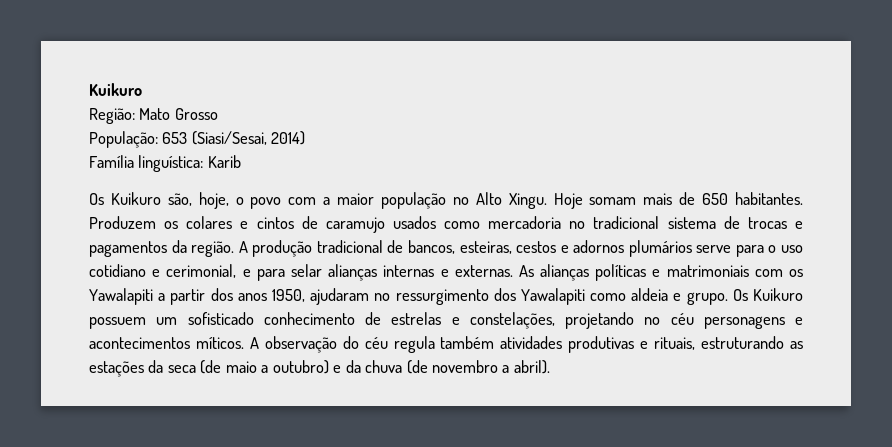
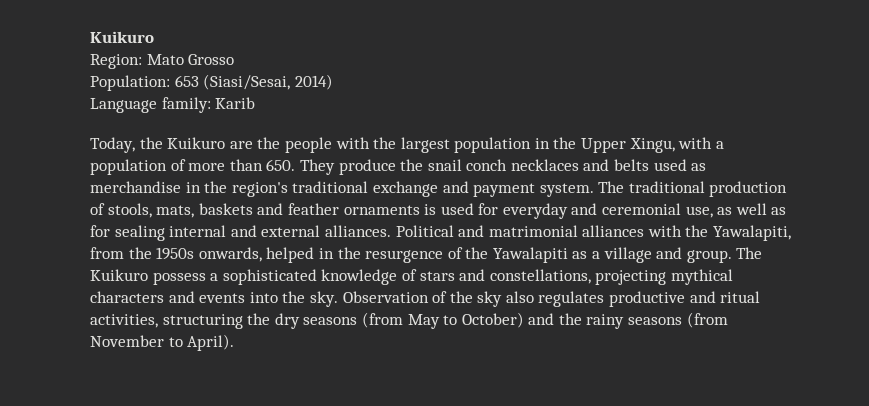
[89,108,135,124] Região: -> [90,54,142,69] Region:
[89,131,158,148] População: -> [90,75,170,91] Population:
[89,155,204,172] Família linguística: -> [90,97,211,113] Language family:
[89,192,804,209] [89,216,803,233] [89,240,803,257] [89,264,803,281] [89,288,803,305] [89,312,803,329] [89,336,803,353] [89,360,550,377] Os Kuikuro são, hoje, o povo com a maior população no Alto Xingu. Hoje somam mais de 650 habitantes. Produzem os colares e cintos de caramujo usados como mercadoria no tradicional sistema de trocas e pagamentos da região. A produção tradicional de bancos, esteiras, cestos e adornos plumários serve para o uso cotidiano e cerimonial, e para selar alianças internas e externas. As alianças políticas e matrimoniais com os Yawalapiti a partir dos anos 1950, ajudaram no ressurgimento dos Yawalapiti como aldeia e grupo. Os Kuikuro possuem um sofisticado conhecimento de estrelas e constelações, projetando no céu personagens e acontecimentos míticos. A observação do céu regula também atividades produtivas e rituais, estruturando as estações da seca (de maio a outubro) e da chuva (de novembro a abril). -> [90,137,724,153] [90,159,707,175] [90,181,788,197] [90,203,787,219] [90,225,792,241] [90,247,763,263] [90,269,733,285] [90,291,761,307] [90,312,728,329] [90,334,235,351] Today, the Kuikuro are the people with the largest population in the Upper Xingu, with a population of more than 650. They produce the snail conch necklaces and belts used as merchandise in the region's traditional exchange and payment system. The traditional production of stools, mats, baskets and feather ornaments is used for everyday and ceremonial use, as well as for sealing internal and external alliances. Political and matrimonial alliances with the Yawalapiti, from the 1950s onwards, helped in the resurgence of the Yawalapiti as a village and group. The Kuikuro possess a sophisticated knowledge of stars and constellations, projecting mythical characters and events into the sky. Observation of the sky also regulates productive and ritual activities, structuring the dry seasons (from May to October) and the rainy seasons (from November to April).

